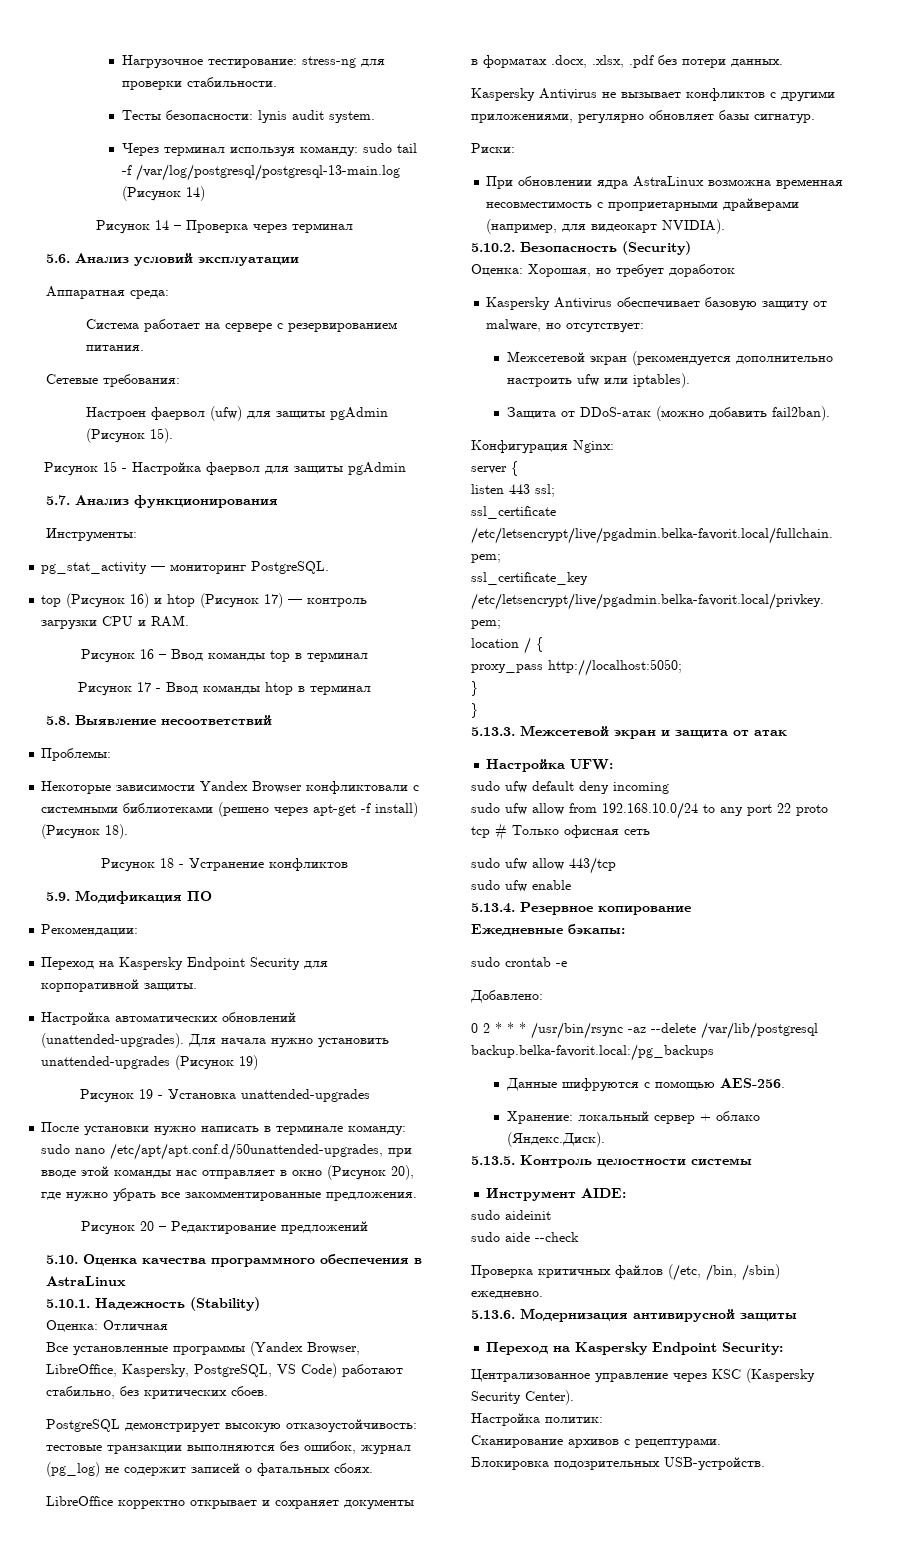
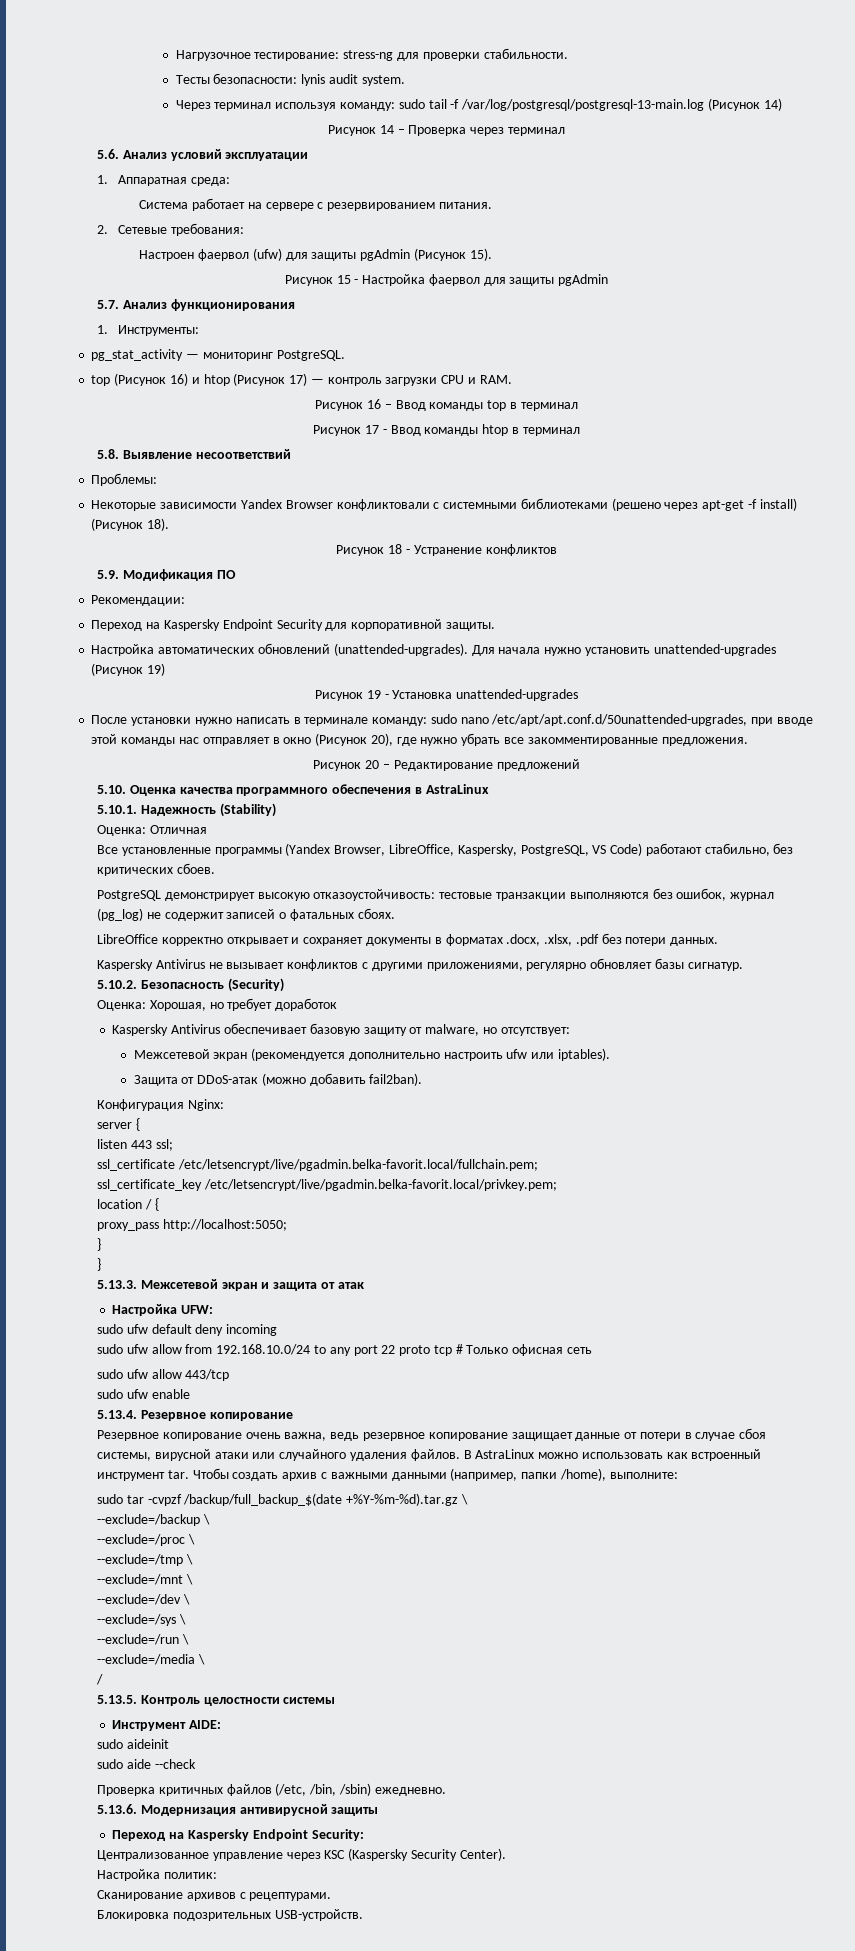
(300, 261) none -> [97,175,109,184] 1.
(145, 348) none -> [97,225,109,234] 2.
(279, 501) none -> [97,325,109,334] 1.
[471,143,516,153] [486,176,844,189] [486,198,800,211] [486,219,726,234] // Риски: // При обновлении ядра AstraLinux возможна временная несовместимость с проприетарными драйверами (например, для видеокарт NVIDIA). -> (743, 966) none
[471,924,626,936] [471,957,568,967] [470,990,544,1003] [471,1022,819,1039] [471,1044,715,1061] [505,1078,785,1092] [506,1111,760,1124] [506,1132,605,1147] Ежедневные бэкапы: // sudo crontab -e // Добавлено: // 0 2 * * * /usr/bin/rsync -az --delete /var/lib/postgresql backup.belka-favorit.local:/pg_backups // Данные шифруются с помощью AES-256. // Хранение: локальный сервер + облако (Яндекс.Диск). -> [97,1428,767,1441] [97,1449,762,1461] [97,1468,678,1481] [97,1493,468,1506] [97,1514,210,1526] [97,1534,195,1546] [97,1554,193,1566] [97,1574,193,1585] [97,1594,190,1605] [97,1614,186,1626] [97,1634,189,1645] [97,1654,205,1665] [96,1674,104,1685] Резервное копирование очень важна, ведь резервное копирование защищает данные от потери в случае сбоя системы, вирусной атаки или случайного удаления файлов. В AstraLinux можно использовать как встроенный инструмент tar. Чтобы создать архив с важными данными (например, папки /home), выполните: // sudo tar -cvpzf /backup/full_backup_$(date +%Y-%m-%d).tar.gz \ // --exclude=/backup \ // --exclude=/proc \ // --exclude=/tmp \ // --exclude=/mnt \ // --exclude=/dev \ // --exclude=/sys \ // --exclude=/run \ // --exclude=/media \ // /

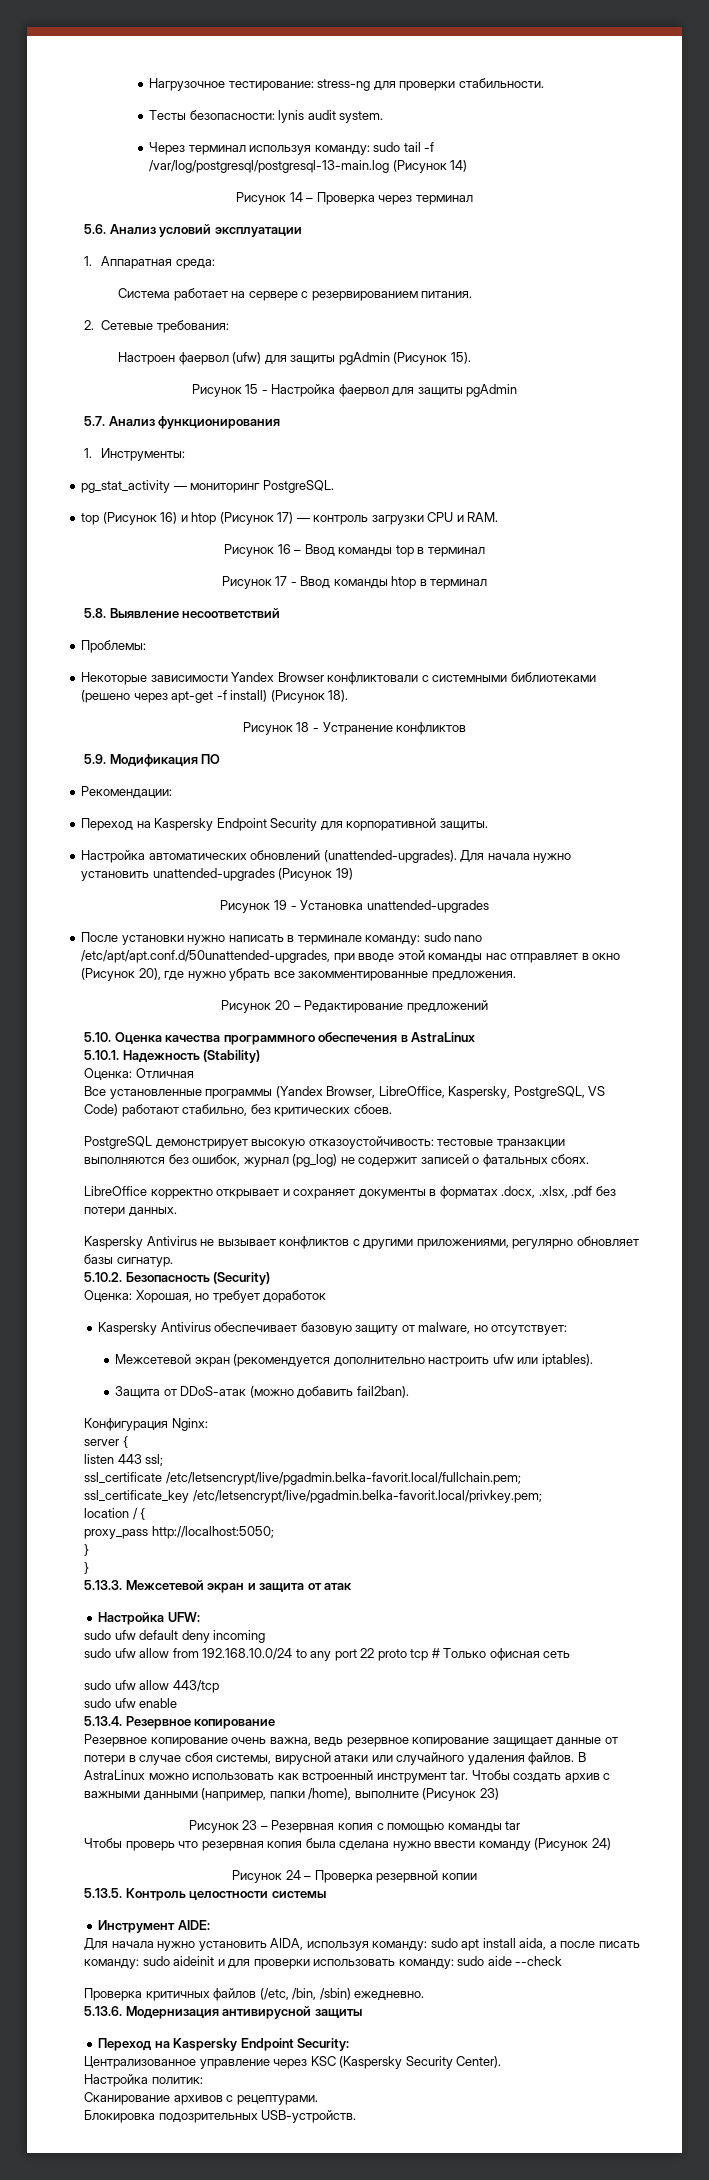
[609,1472,678,1479] [97,1493,468,1506] [97,1514,210,1526] [97,1534,195,1546] [97,1554,193,1566] [97,1574,193,1585] [97,1594,190,1605] [97,1614,186,1626] [97,1634,189,1645] [97,1654,205,1665] [96,1674,104,1685] выполните: // sudo tar -cvpzf /backup/full_backup_$(date +%Y-%m-%d).tar.gz \ // --exclude=/backup \ // --exclude=/proc \ // --exclude=/tmp \ // --exclude=/mnt \ // --exclude=/dev \ // --exclude=/sys \ // --exclude=/run \ // --exclude=/media \ // / -> [354,1788,499,1801] [188,1820,521,1833] [84,1838,611,1851] [232,1870,477,1883] выполните (Рисунок 23) // Рисунок 23 – Резервная копия с помощью команды tar // Чтобы проверь что резервная копия была сделана нужно ввести команду (Рисунок 24) // Рисунок 24 – Проверка резервной копии
[97,1739,169,1749] sudo aideinit // -> [84,1938,640,1951] [84,1956,454,1969] Для начала нужно установить AIDA, используя команду: sudo apt install aida, а после писать команду: sudo aideinit и для проверки использовать команду:

